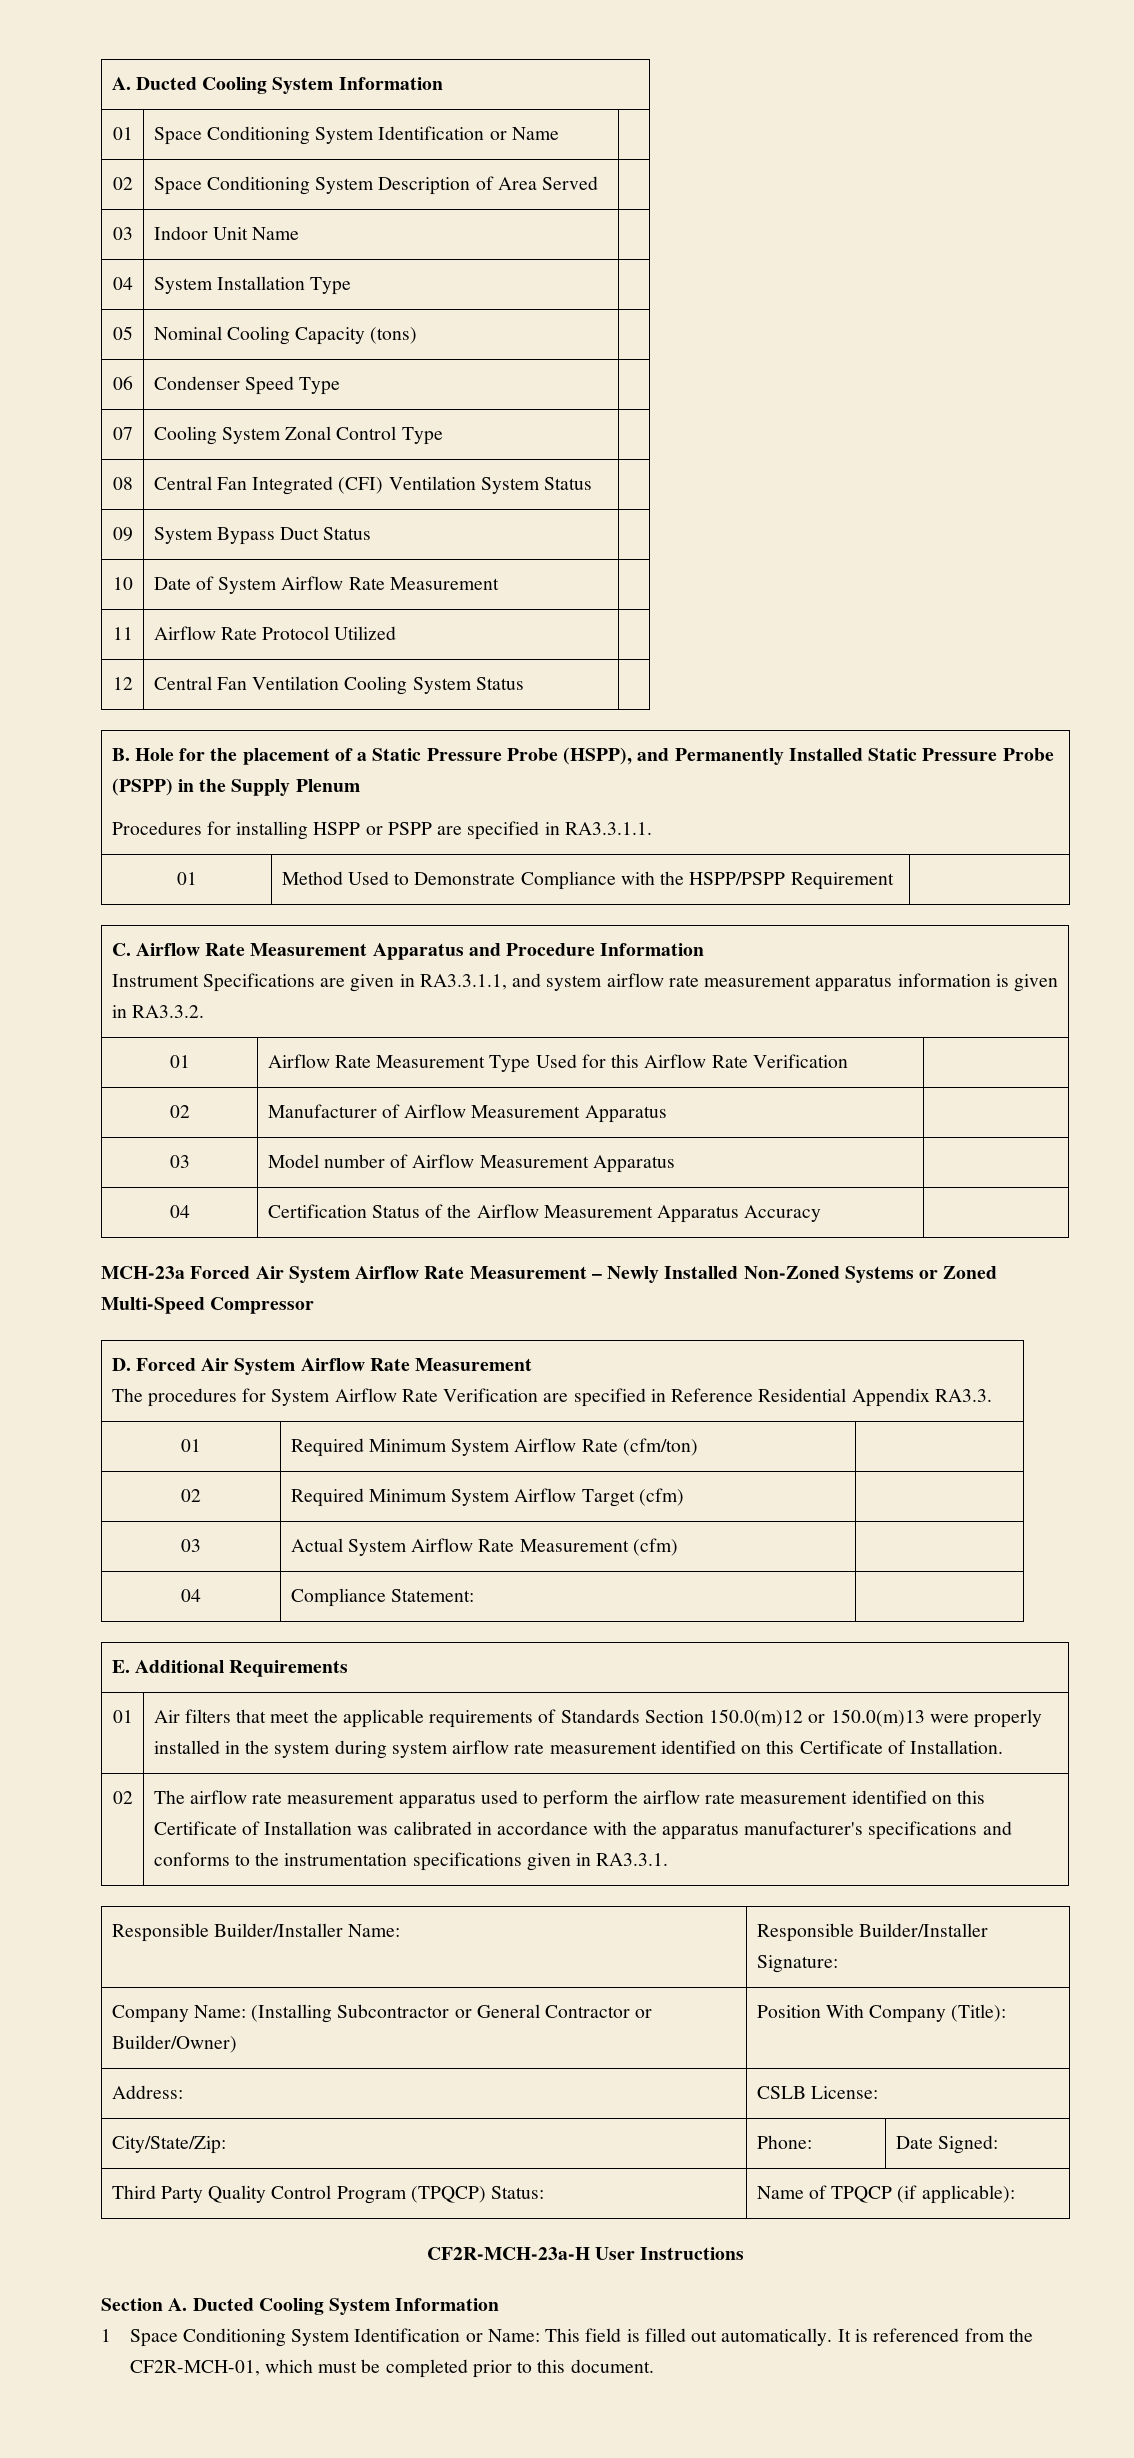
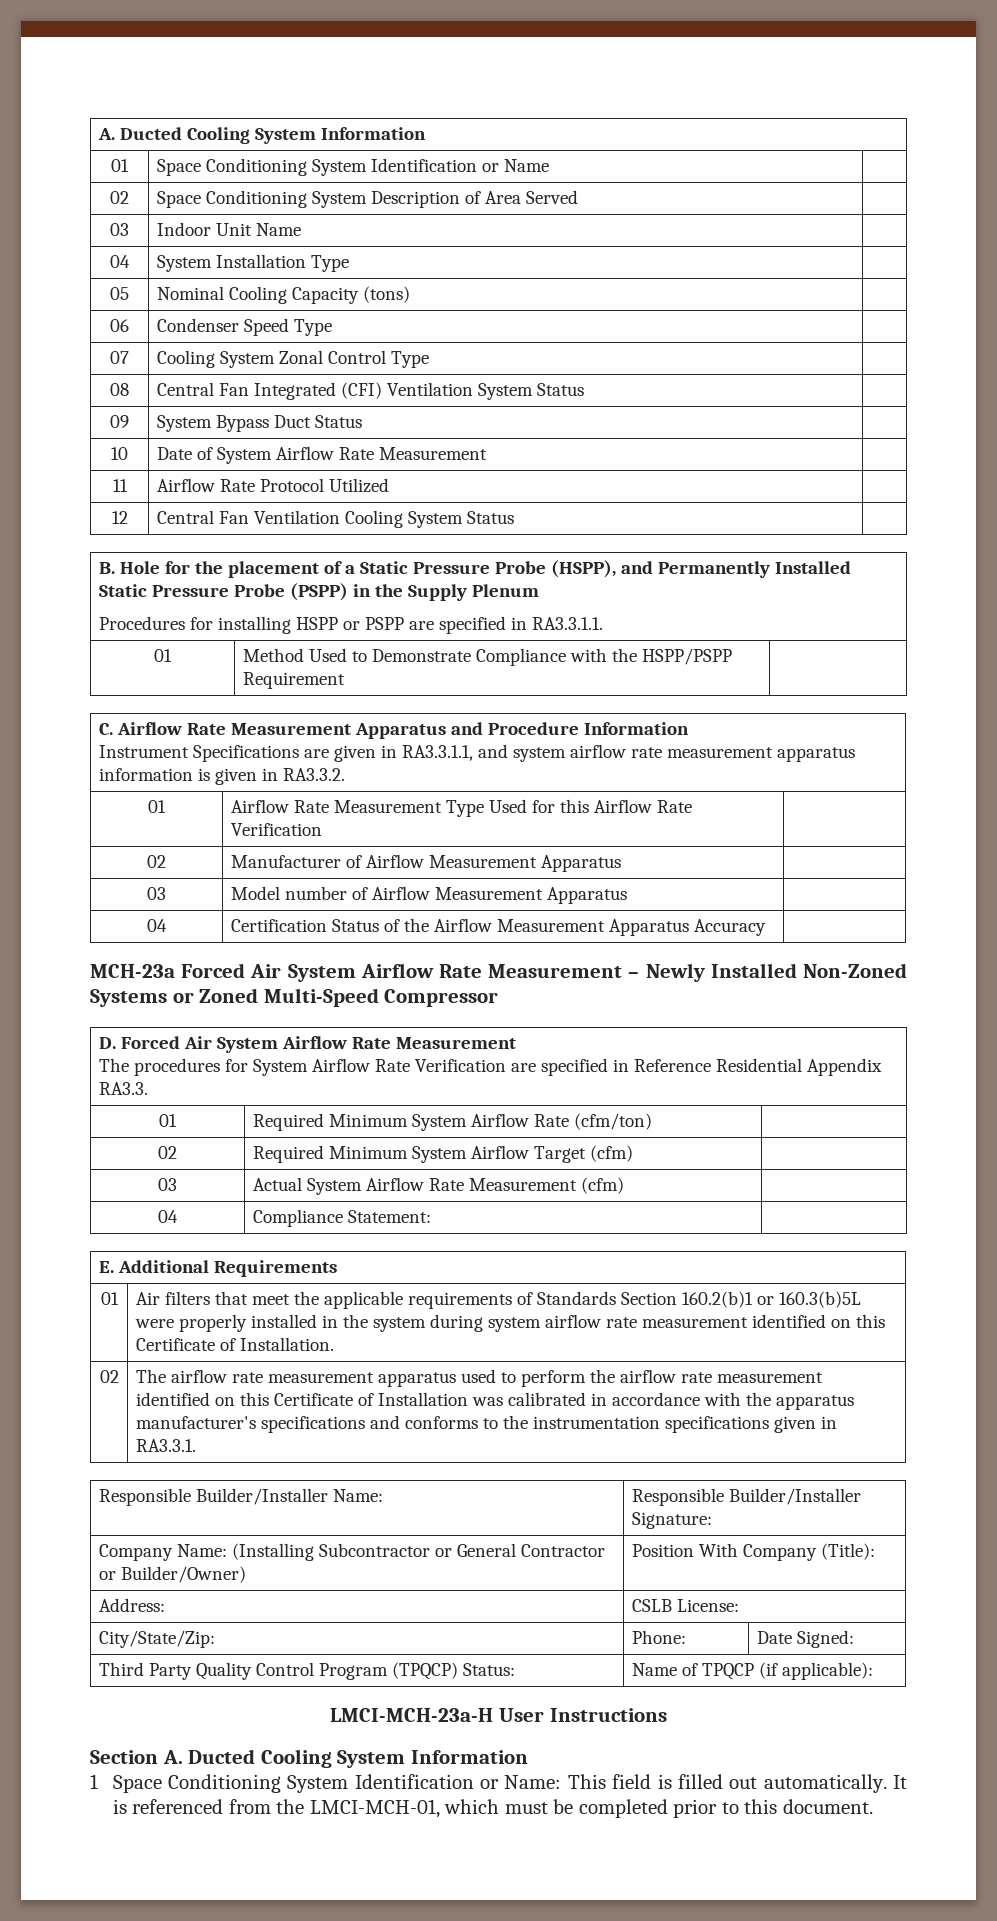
[709,1709,925,1727] 150.0(m)12 or 150.0(m)13 -> [681,1291,861,1308] 160.2(b)1 or 160.3(b)5L
[426,2247,590,2260] CF2R-MCH-23a-H -> [330,1708,494,1722] LMCI-MCH-23a-H
[129,2360,260,2376] CF2R-MCH-01, -> [309,1799,440,1818] LMCI-MCH-01,

